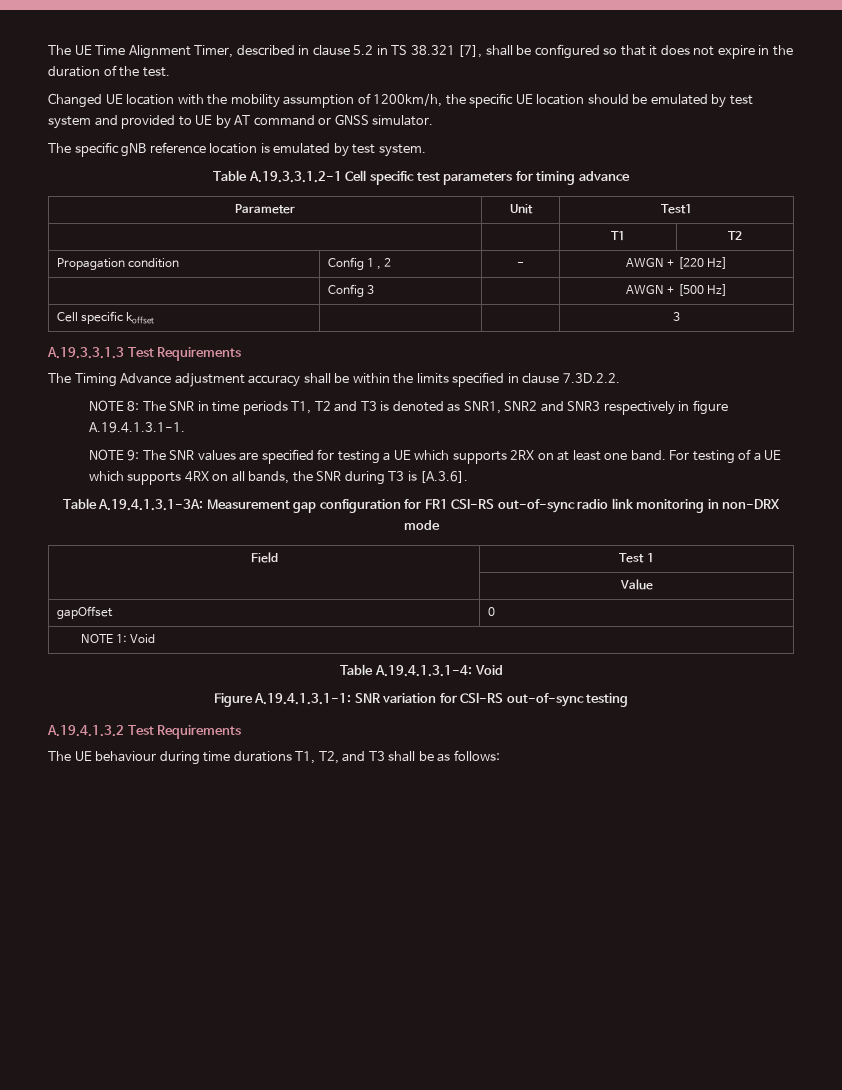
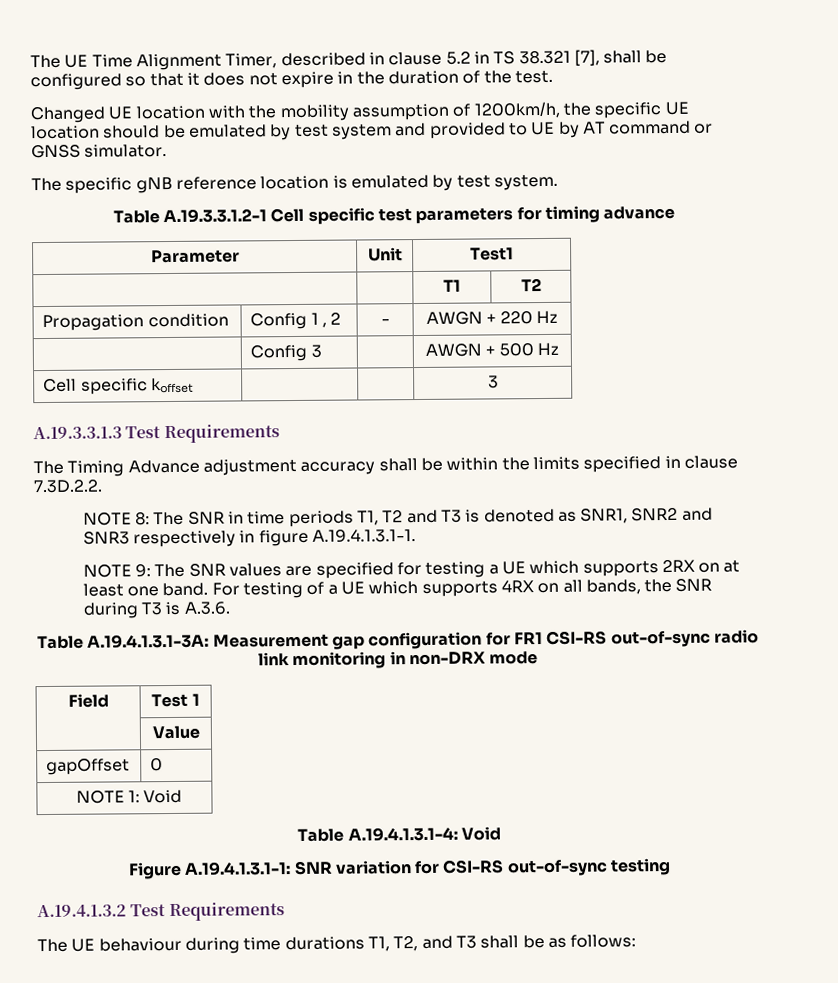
[677,257,727,269] [220 Hz] -> [499,310,558,325] 220 Hz
[677,284,727,296] [500 Hz] -> [498,342,559,357] 500 Hz
[420,471,469,483] [A.3.6]. -> [183,601,230,615] A.3.6.

